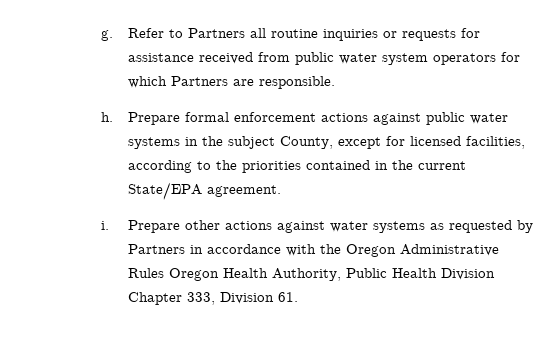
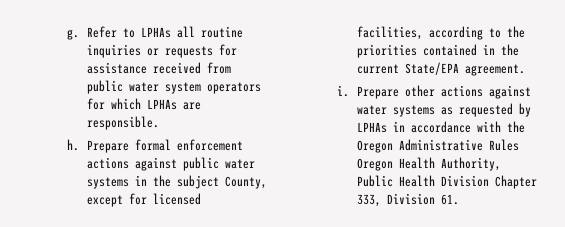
[188,28,246,38] Partners -> [140,27,171,38] LPHAs
[171,76,229,86] Partners -> [146,99,177,110] LPHAs
[128,244,186,254] Partners -> [356,122,387,133] LPHAs

